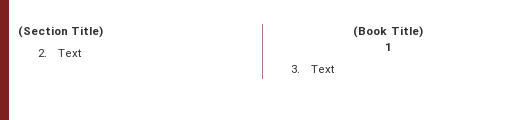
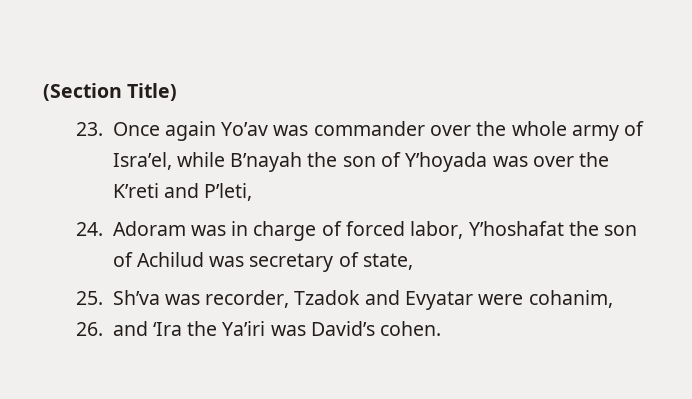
[37,49,82,57] [353,26,423,38] [384,43,392,51] [290,65,335,73] 2. Text // (Book Title) // 1 // 3. Text -> [75,121,645,141] [112,152,610,172] [112,183,253,201] [75,221,638,241] [112,252,413,272] [75,290,613,310] [75,321,442,336] 23. Once again Yo’av was commander over the whole army of Isra’el, while B’nayah the son of Y’hoyada was over the K’reti and P’leti, // 24. Adoram was in charge of forced labor, Y’hoshafat the son of Achilud was secretary of state, // 25. Sh’va was recorder, Tzadok and Evyatar were cohanim, // 26. and ‘Ira the Ya’iri was David’s cohen.

